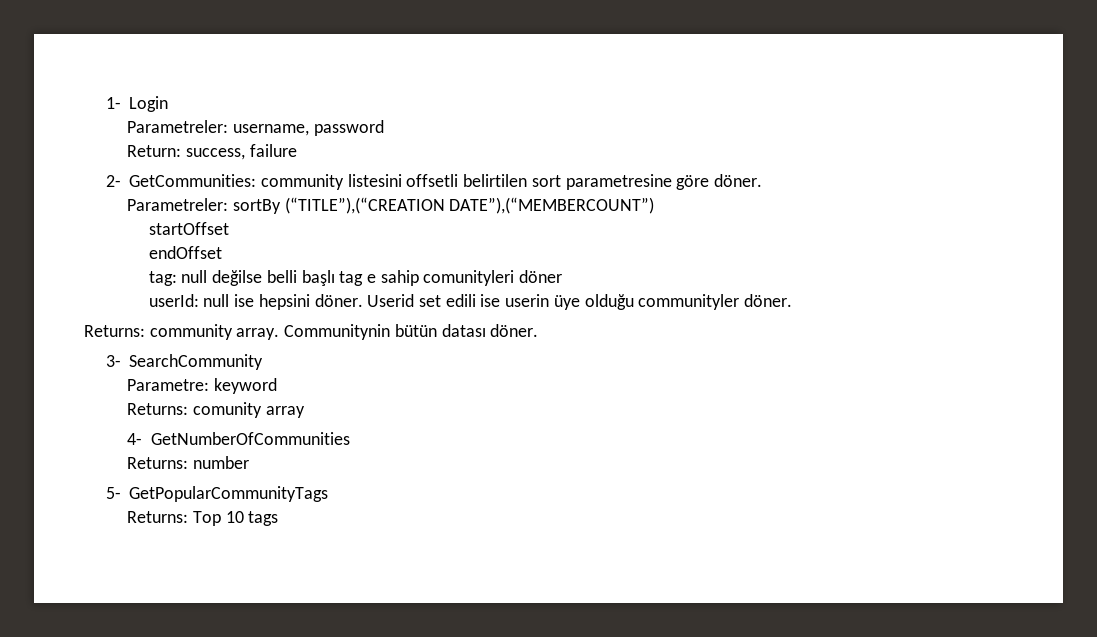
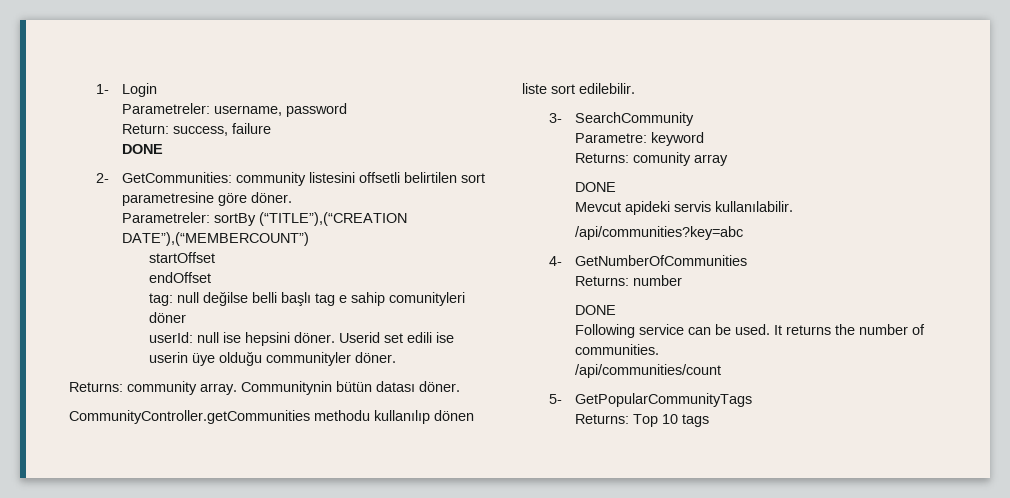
(297, 150) none -> [122,144,164,154] // DONE
(539, 330) none -> [69,410,474,424] [522,83,635,94] // CommunityController.getCommunities methodu kullanılıp dönen liste sort edilebilir.
[127,432,350,445] [127,456,249,469] 4- GetNumberOfCommunities // Returns: number -> [575,182,617,192] [575,201,794,215] [575,226,744,240] [548,255,748,266] [575,275,683,286] [575,305,617,315] [575,324,926,338] [575,344,660,355] [575,364,722,378] DONE // Mevcut apideki servis kullanılabilir. // /api/communities?key=abc // 4- GetNumberOfCommunities // Returns: number // DONE // Following service can be used. It returns the number of communities. // /api/communities/count

